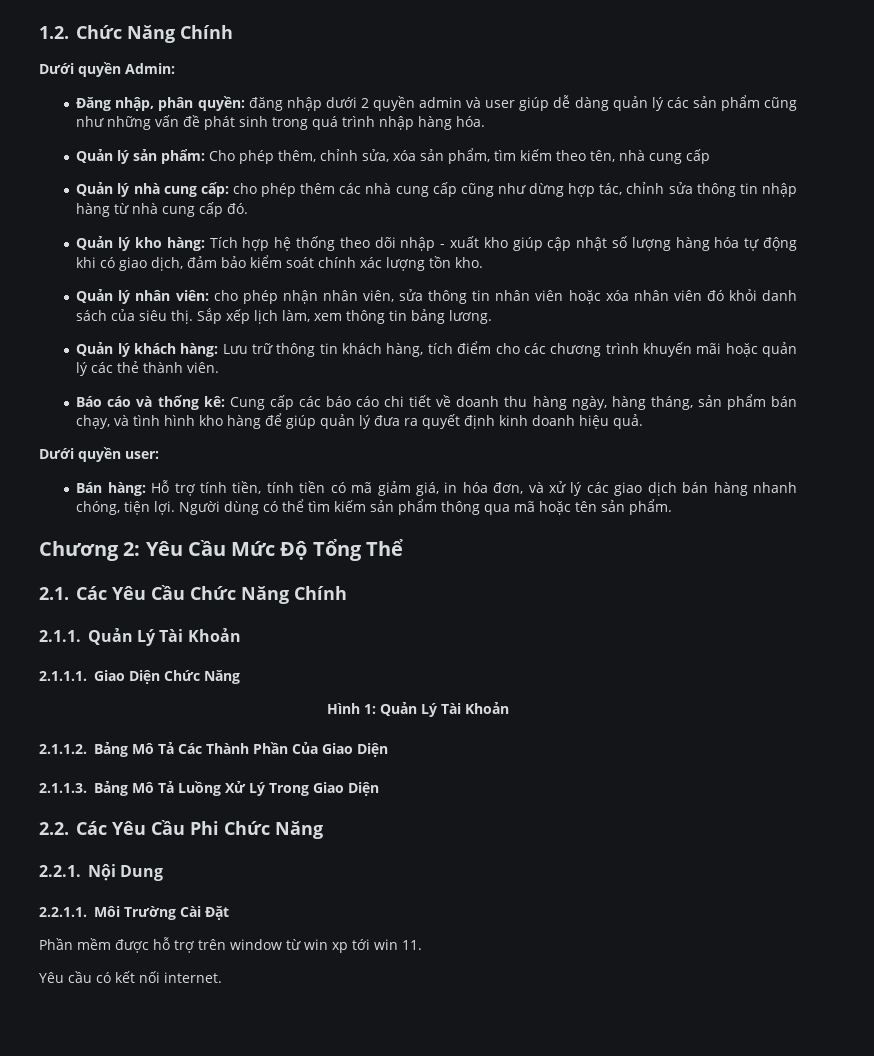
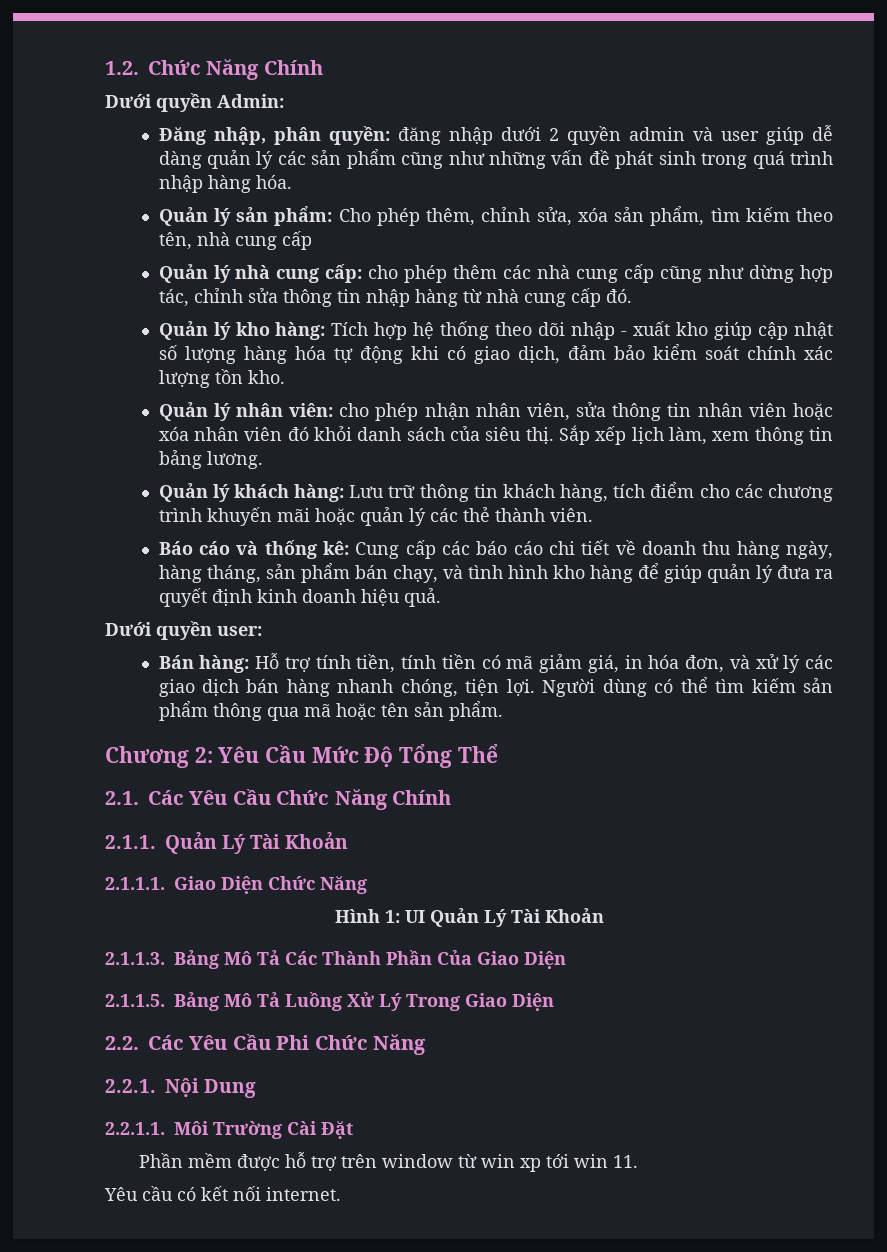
[380,702,509,717] [39,744,87,754] Quản Lý Tài Khoản // 2.1.1.2. -> [404,908,604,927] [105,952,165,965] UI Quản Lý Tài Khoản // 2.1.1.3.
[39,783,87,793] 2.1.1.3. -> [105,994,165,1007] 2.1.1.5.

